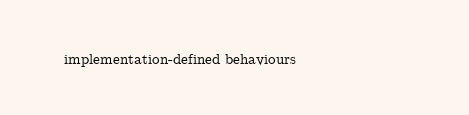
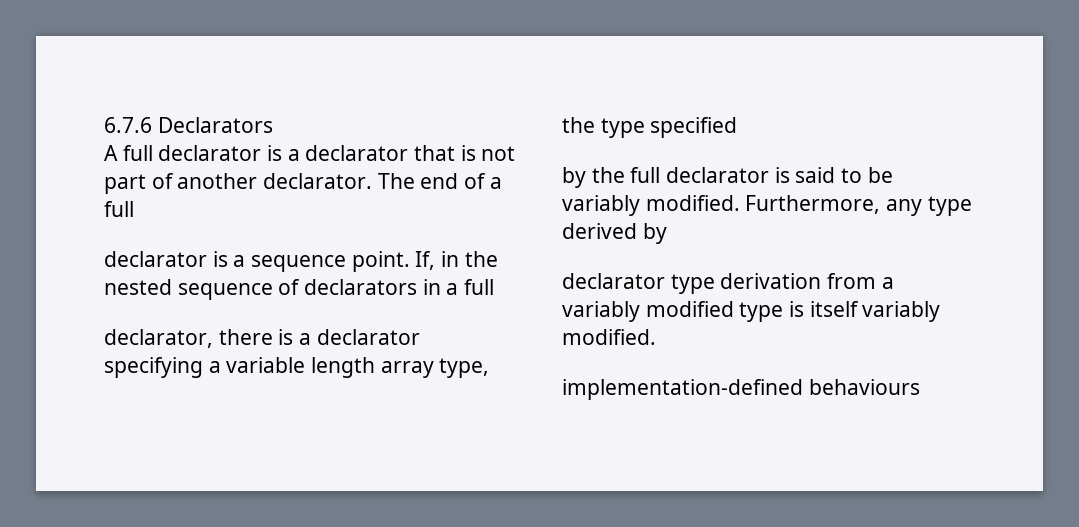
(64, 60) none -> [104,117,273,133] [104,145,516,161] [104,173,502,194] [104,201,134,217] [104,251,498,272] [104,279,495,300] [104,329,420,348] [104,357,490,378] [562,117,738,138] [562,167,893,188] [562,195,972,216] [562,223,667,244] [562,273,894,294] [562,301,941,322] [562,329,656,345] 6.7.6 Declarators // A full declarator is a declarator that is not part of another declarator. The end of a full // declarator is a sequence point. If, in the nested sequence of declarators in a full // declarator, there is a declarator specifying a variable length array type, the type specified // by the full declarator is said to be variably modified. Furthermore, any type derived by // declarator type derivation from a variably modified type is itself variably modified. //

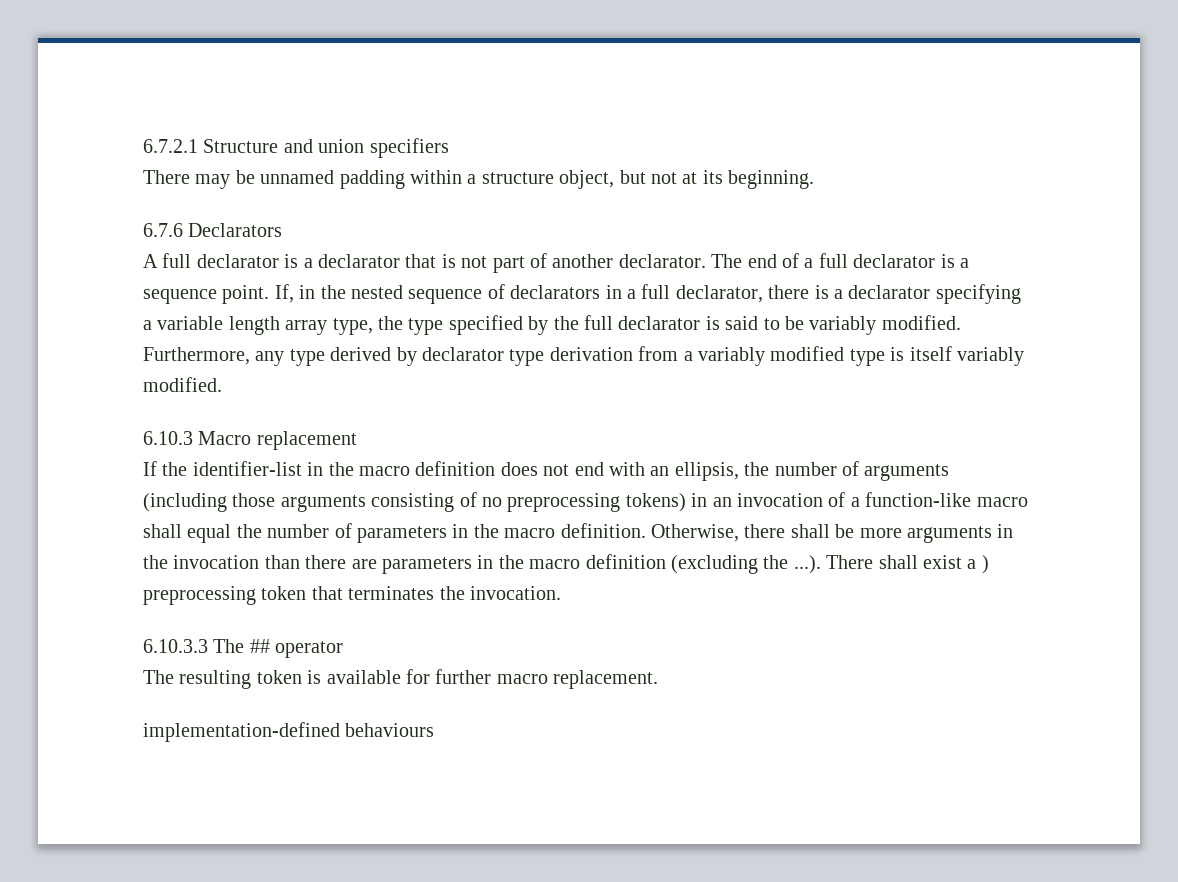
(104, 125) none -> [143,138,449,158] [143,170,815,189] 6.7.2.1 Structure and union specifiers // There may be unnamed padding within a structure object, but not at its beginning. //
(134, 209) // -> (848, 260) none
(495, 287) // -> (671, 291) none
(738, 127) // -> (523, 325) none
(667, 233) // -> (417, 356) none
(656, 337) none -> [143,431,357,450] [143,461,950,481] [143,492,1028,512] [143,523,1014,543] [143,554,989,574] [143,586,561,605] [143,639,344,658] [143,669,659,689] // 6.10.3 Macro replacement // If the identifier-list in the macro definition does not end with an ellipsis, the number of arguments (including those arguments consisting of no preprocessing tokens) in an invocation of a function-like macro shall equal the number of parameters in the macro definition. Otherwise, there shall be more arguments in the invocation than there are parameters in the macro definition (excluding the ...). There shall exist a ) preprocessing token that terminates the invocation. // 6.10.3.3 The ## operator // The resulting token is available for further macro replacement.

